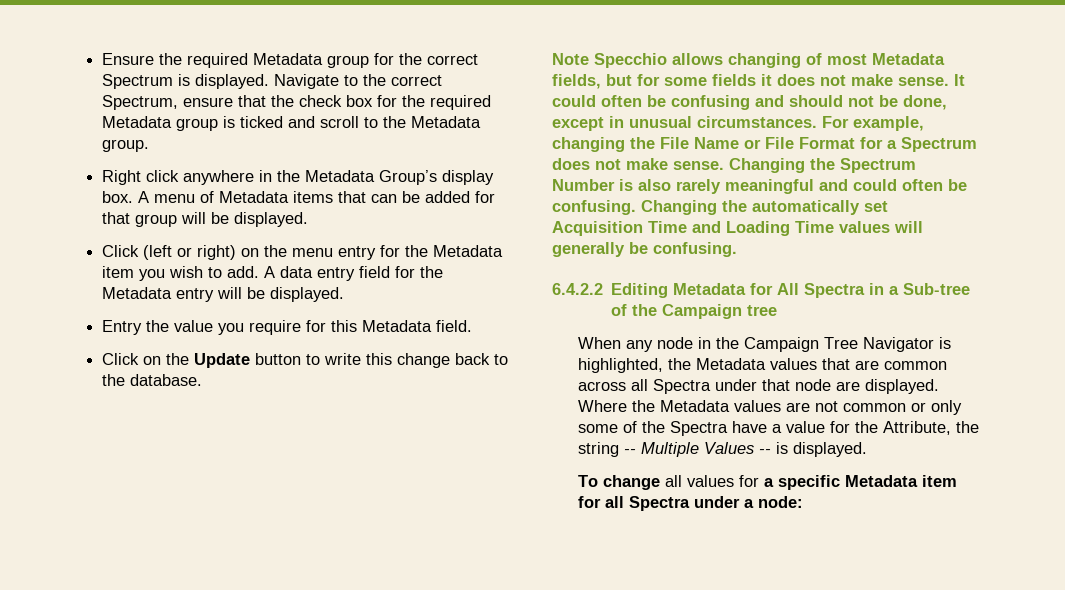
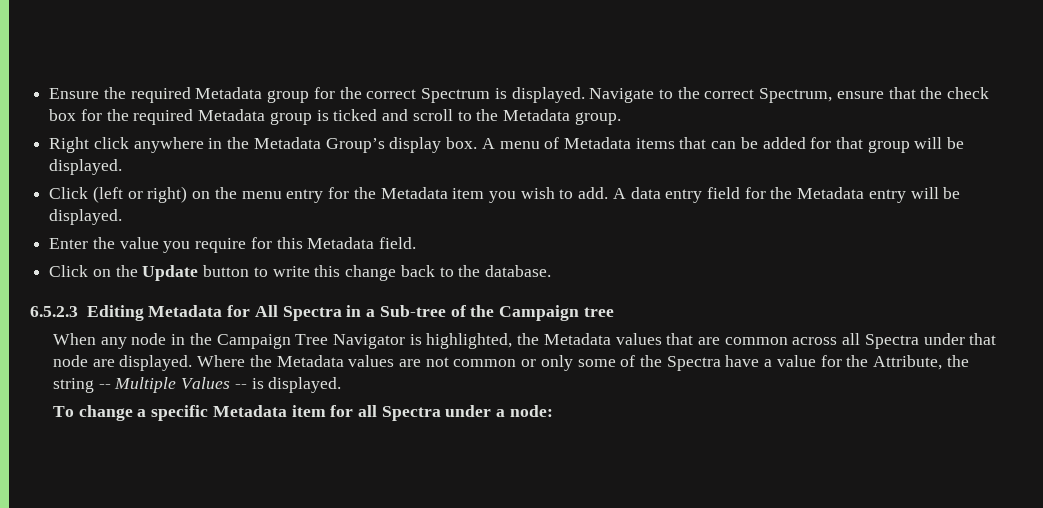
[102,320,143,335] Entry -> [49,238,89,249] Enter
[552,53,945,68] [552,74,965,89] [552,95,947,110] [552,116,924,131] [552,137,977,152] [552,158,916,173] [552,179,967,194] [552,200,888,215] [552,221,923,236] [552,242,737,257] [552,283,603,295] Note Specchio allows changing of most Metadata fields, but for some fields it does not make sense. It could often be confusing and should not be done, except in unusual circumstances. For example, changing the File Name or File Format for a Spectrum does not make sense. Changing the Spectrum Number is also rarely meaningful and could often be confusing. Changing the automatically set Acquisition Time and Loading Time values will generally be confusing. // 6.4.2.2 -> [30,306,78,317] 6.5.2.3
[664,475,759,487] all values for -> (133, 413) none

